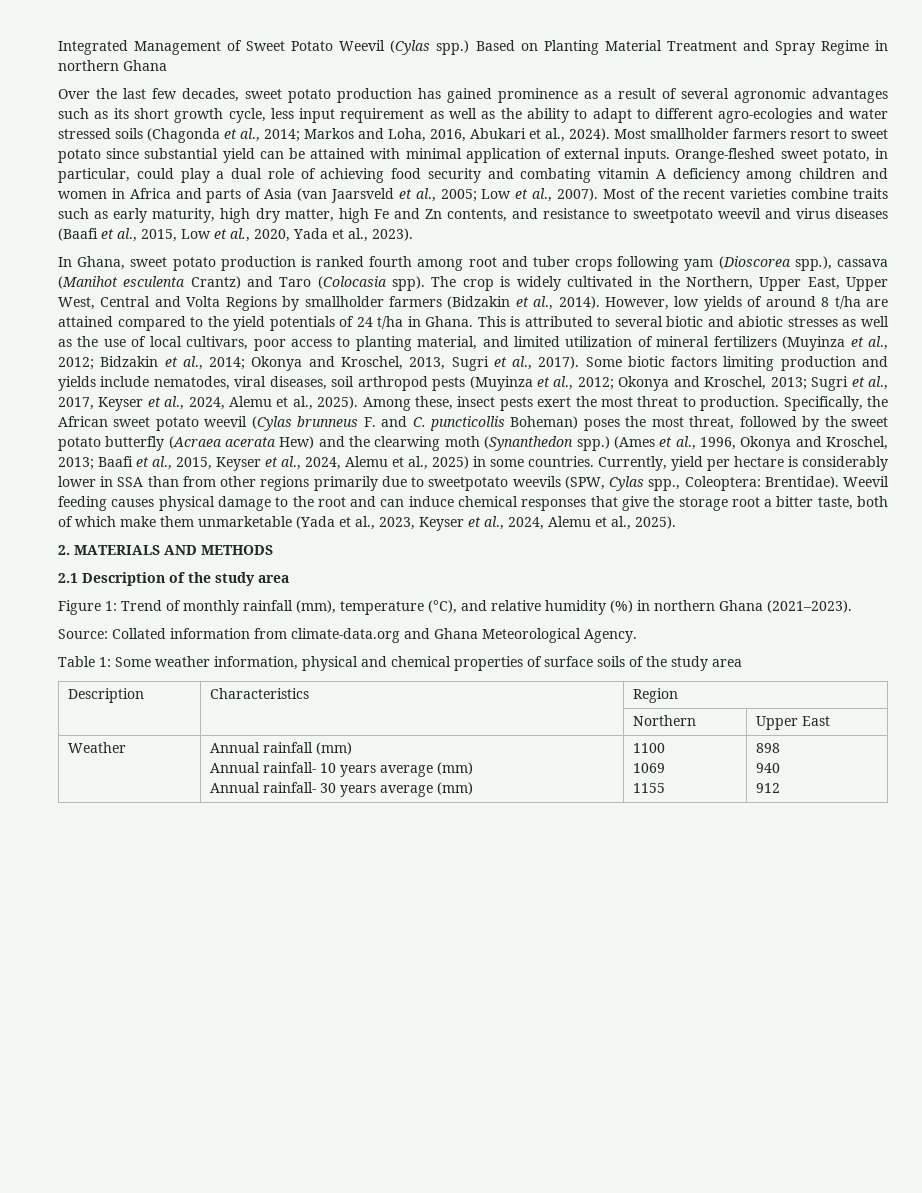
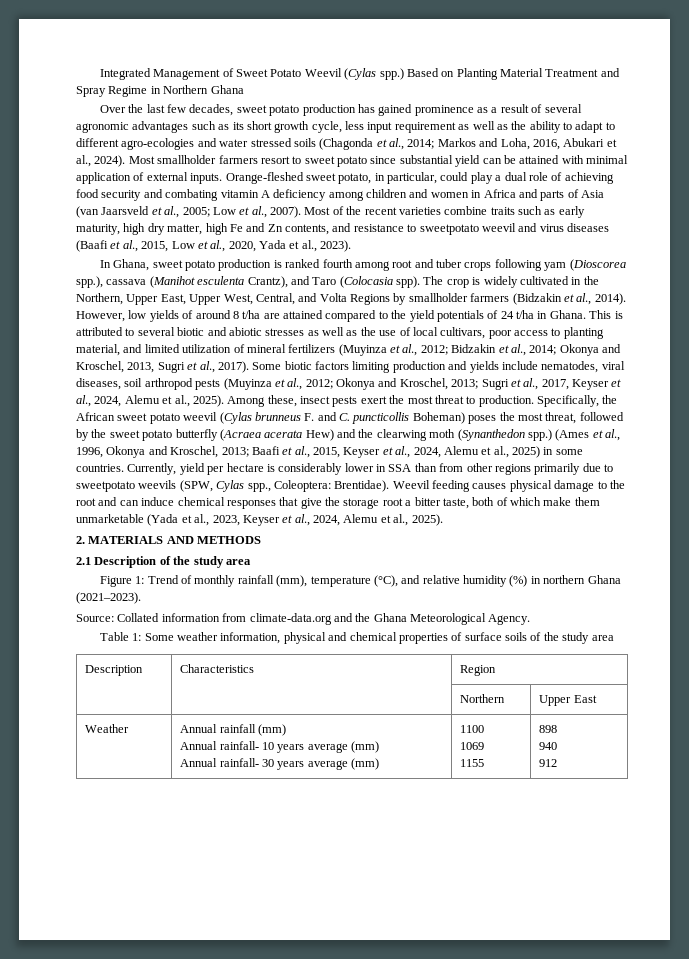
[58,60,119,71] northern -> [163,85,209,94] Northern
[190,276,241,289] Crantz) -> [247,276,288,288] Crantz),
[100,296,151,307] Central -> [255,293,295,305] Central,
(430, 633) none -> [355,613,371,622] the

